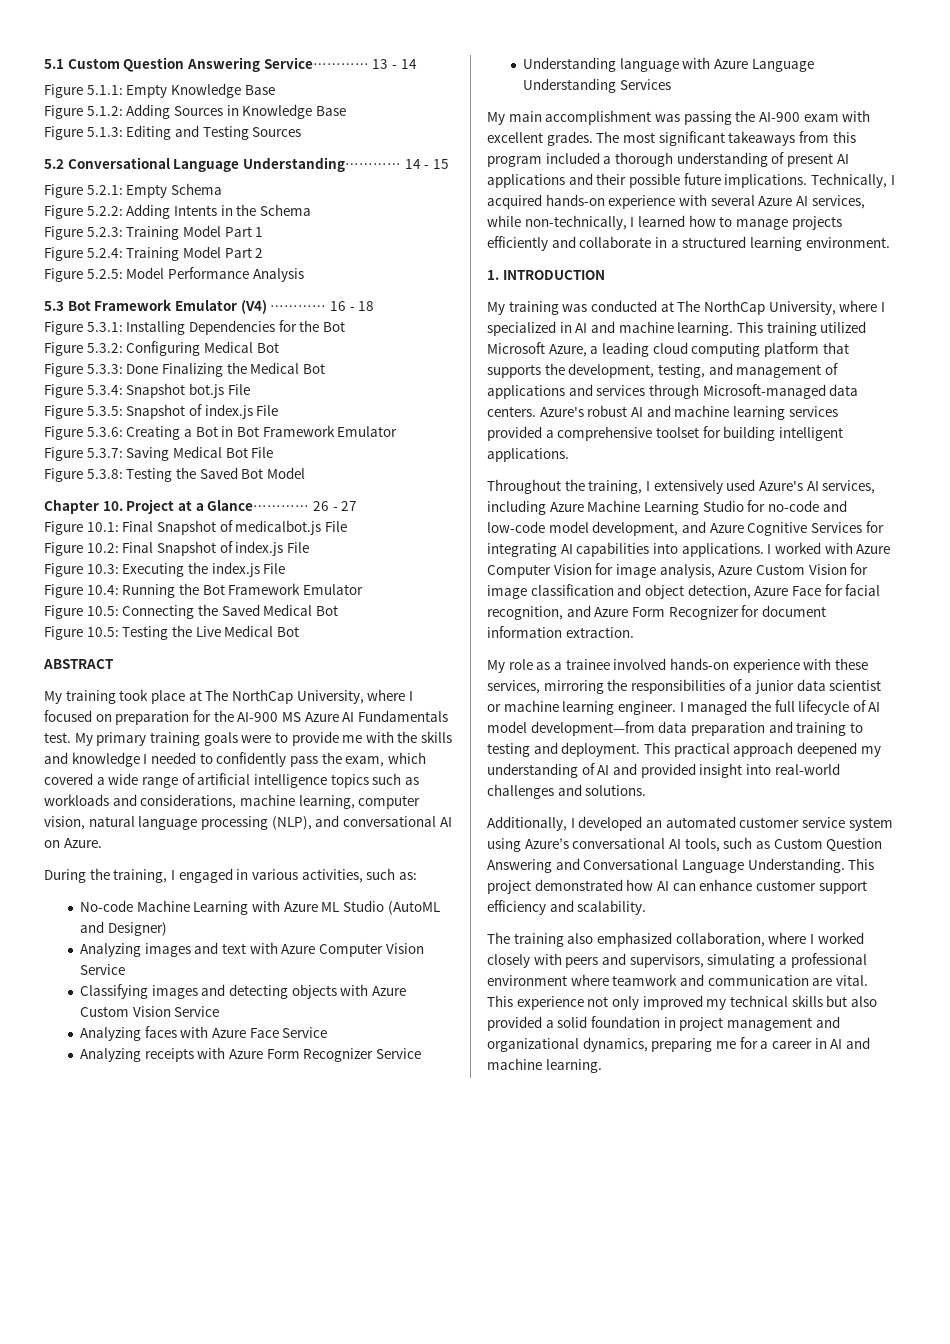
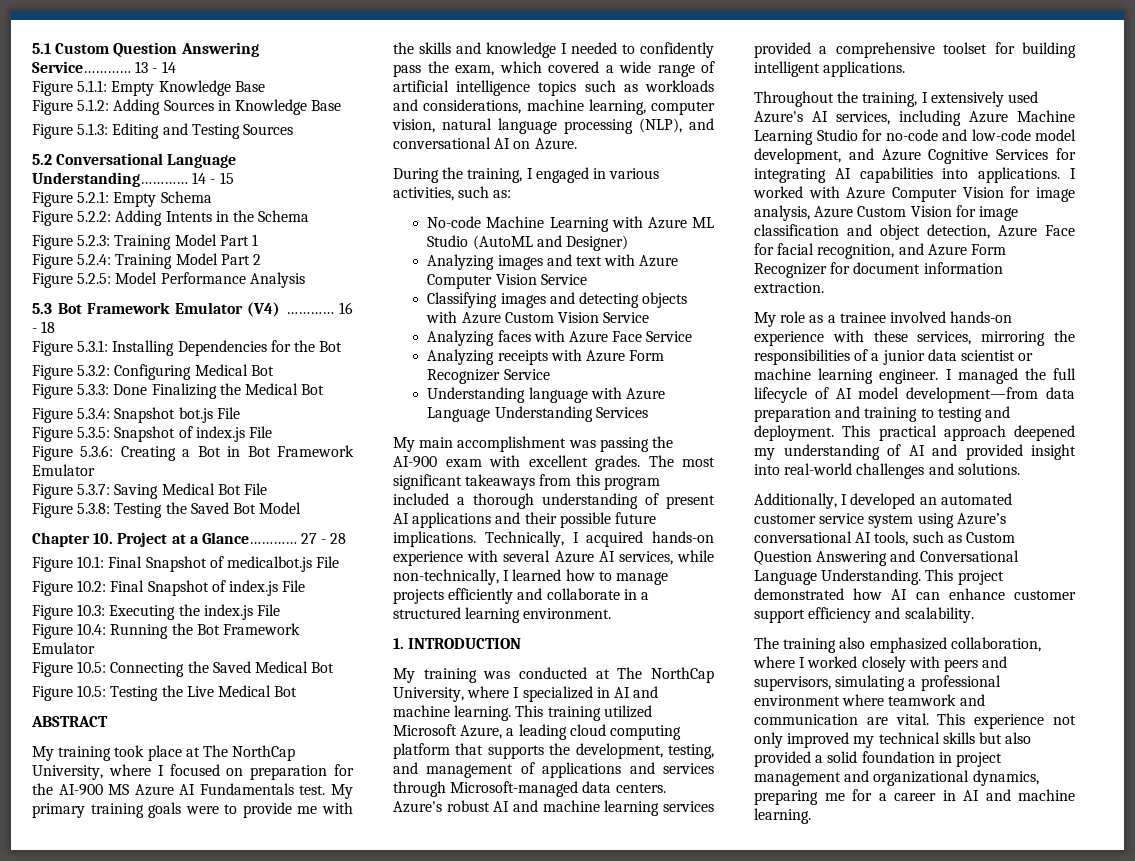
[312,501,358,511] 26 - 27 -> [301,533,347,544] 27 - 28

